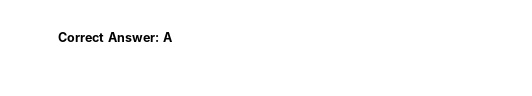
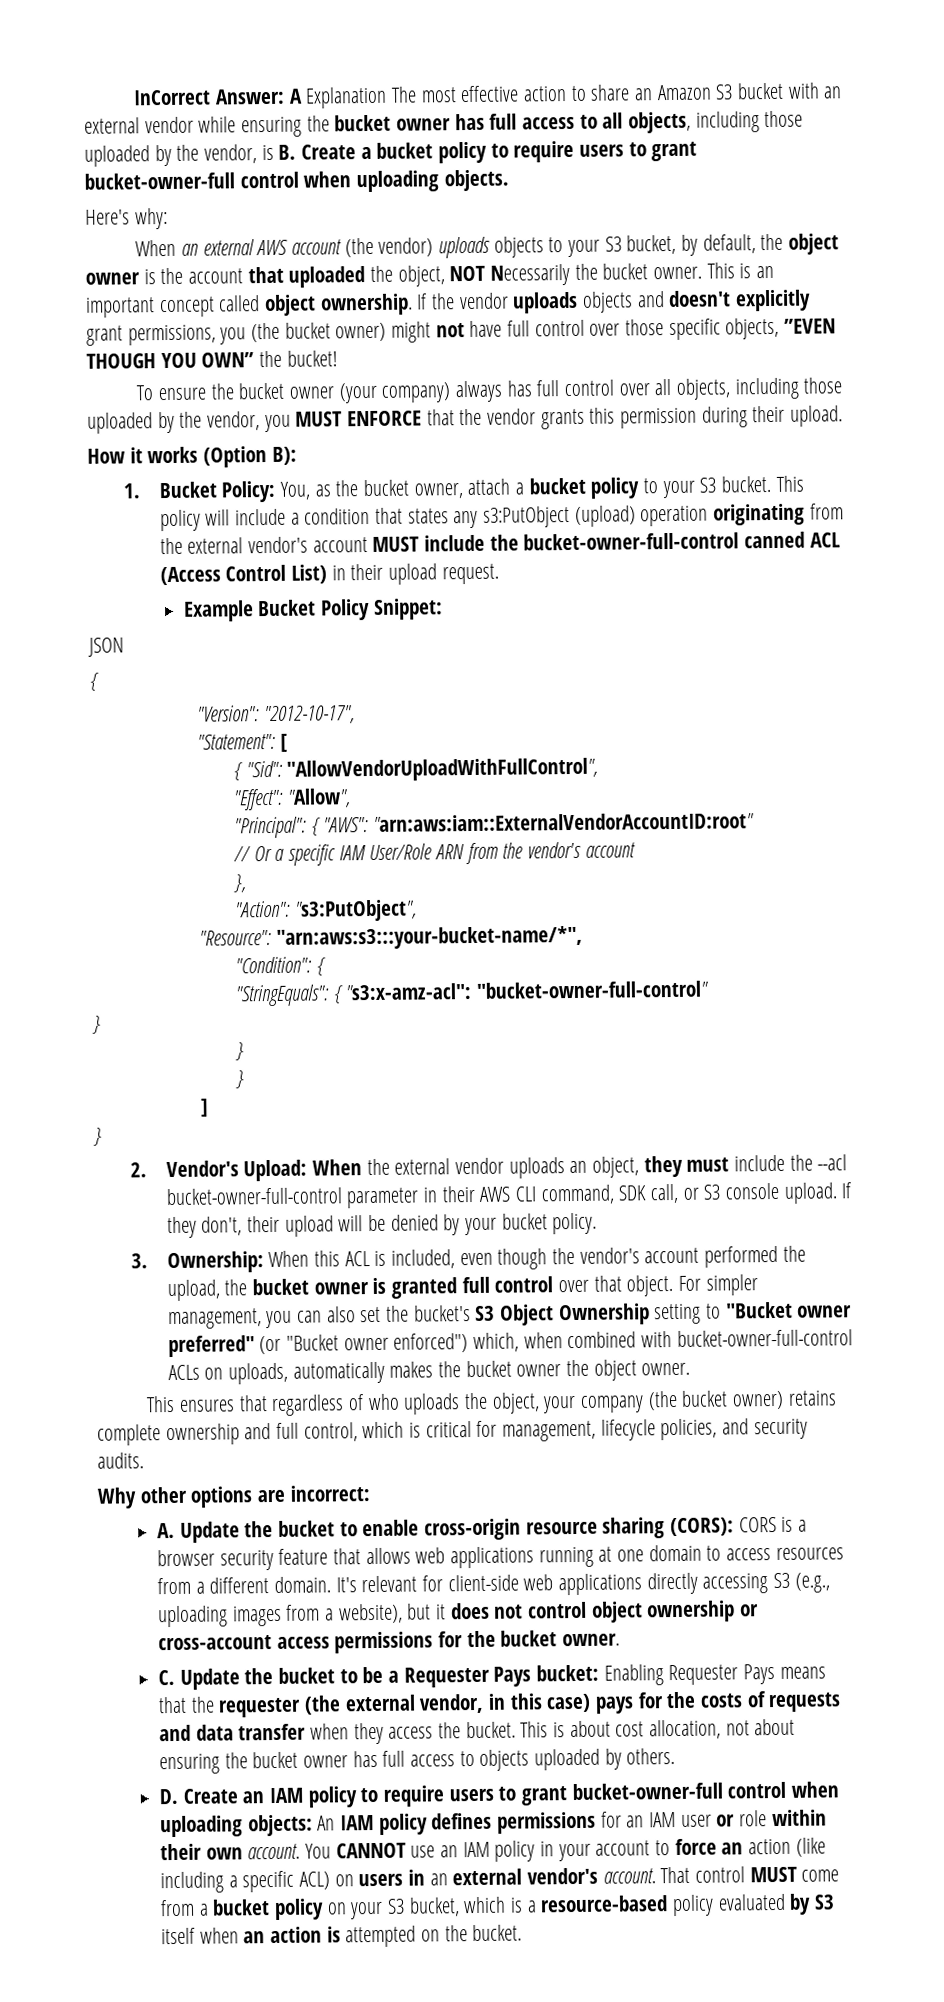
[58,32,104,42] Correct -> [133,89,212,106] InCorrect
(173, 37) none -> [305,82,843,109] [84,110,804,138] [84,140,698,167] [84,169,509,193] [85,207,168,230] [135,233,840,259] [85,262,775,288] [85,289,812,318] [86,317,837,346] [86,350,338,369] [136,377,843,404] [87,405,844,434] [87,446,297,468] [122,475,804,503] [159,503,844,532] [159,531,840,555] [159,563,499,586] [183,598,443,622] [88,637,124,657] [89,672,99,691] [197,705,355,725] [197,733,288,752] [233,757,599,782] [233,788,351,811] [234,812,755,839] [233,841,636,866] [233,874,247,893] [234,899,417,922] [199,925,583,950] [235,956,326,976] [235,980,709,1007] [92,1015,101,1034] [235,1042,245,1061] [235,1070,245,1089] [200,1098,210,1117] [93,1127,102,1146] [129,1154,848,1182] [165,1182,853,1209] [166,1212,598,1239] [130,1245,806,1274] [166,1274,758,1302] [167,1301,853,1330] [167,1329,853,1358] [167,1359,691,1385] [146,1390,837,1417] [97,1418,808,1446] [97,1452,144,1469] [97,1485,370,1509] [156,1516,807,1543] [156,1544,844,1571] [156,1572,830,1596] [157,1600,759,1628] [157,1630,620,1654] [157,1664,826,1690] [157,1691,842,1718] [158,1718,796,1745] [158,1748,676,1775] [158,1781,839,1808] [159,1809,827,1838] [159,1837,826,1862] [159,1866,840,1894] [159,1893,835,1921] [160,1924,523,1948] Explanation The most effective action to share an Amazon S3 bucket with an external vendor while ensuring the bucket owner has full access to all objects, including those uploaded by the vendor, is B. Create a bucket policy to require users to grant bucket-owner-full control when uploading objects. // Here's why: // When an external AWS account (the vendor) uploads objects to your S3 bucket, by default, the object owner is the account that uploaded the object, NOT Necessarily the bucket owner. This is an important concept called object ownership. If the vendor uploads objects and doesn't explicitly grant permissions, you (the bucket owner) might not have full control over those specific objects, ”EVEN THOUGH YOU OWN” the bucket! // To ensure the bucket owner (your company) always has full control over all objects, including those uploaded by the vendor, you MUST ENFORCE that the vendor grants this permission during their upload. // How it works (Option B): // 1. Bucket Policy: You, as the bucket owner, attach a bucket policy to your S3 bucket. This policy will include a condition that states any s3:PutObject (upload) operation originating from the external vendor's account MUST include the bucket-owner-full-control canned ACL (Access Control List) in their upload request. // Example Bucket Policy Snippet: // JSON // { // "Version": "2012-10-17", // "Statement": [ // { "Sid": "AllowVendorUploadWithFullControl", // "Effect": "Allow", // "Principal": { "AWS": "arn:aws:iam::ExternalVendorAccountID:root" // // Or a specific IAM User/Role ARN from the vendor's account // }, // "Action": "s3:PutObject", // "Resource": "arn:aws:s3:::your-bucket-name/*", // "Condition": { // "StringEquals": { "s3:x-amz-acl": "bucket-owner-full-control" // } // } // } // ] // } // 2. Vendor's Upload: When the external vendor uploads an object, they must include the --acl bucket-owner-full-control parameter in their AWS CLI command, SDK call, or S3 console upload. If they don't, their upload will be denied by your bucket policy. // 3. Ownership: When this ACL is included, even though the vendor's account performed the upload, the bucket owner is granted full control over that object. For simpler management, you can also set the bucket's S3 Object Ownership setting to "Bucket owner preferred" (or "Bucket owner enforced") which, when combined with bucket-owner-full-control ACLs on uploads, automatically makes the bucket owner the object owner. // This ensures that regardless of who uploads the object, your company (the bucket owner) retains complete ownership and full control, which is critical for management, lifecycle policies, and security audits. // Why other options are incorrect: // A. Update the bucket to enable cross-origin resource sharing (CORS): CORS is a browser security feature that allows web applications running at one domain to access resources from a different domain. It's relevant for client-side web applications directly accessing S3 (e.g., uploading images from a website), but it does not control object ownership or cross-account access permissions for the bucket owner. // C. Update the bucket to be a Requester Pays bucket: Enabling Requester Pays means that the requester (the external vendor, in this case) pays for the costs of requests and data transfer when they access the bucket. This is about cost allocation, not about ensuring the bucket owner has full access to objects uploaded by others. // D. Create an IAM policy to require users to grant bucket-owner-full control when uploading objects: An IAM policy defines permissions for an IAM user or role within their own account. You CANNOT use an IAM policy in your account to force an action (like including a specific ACL) on users in an external vendor's account. That control MUST come from a bucket policy on your S3 bucket, which is a resource-based policy evaluated by S3 itself when an action is attempted on the bucket.

